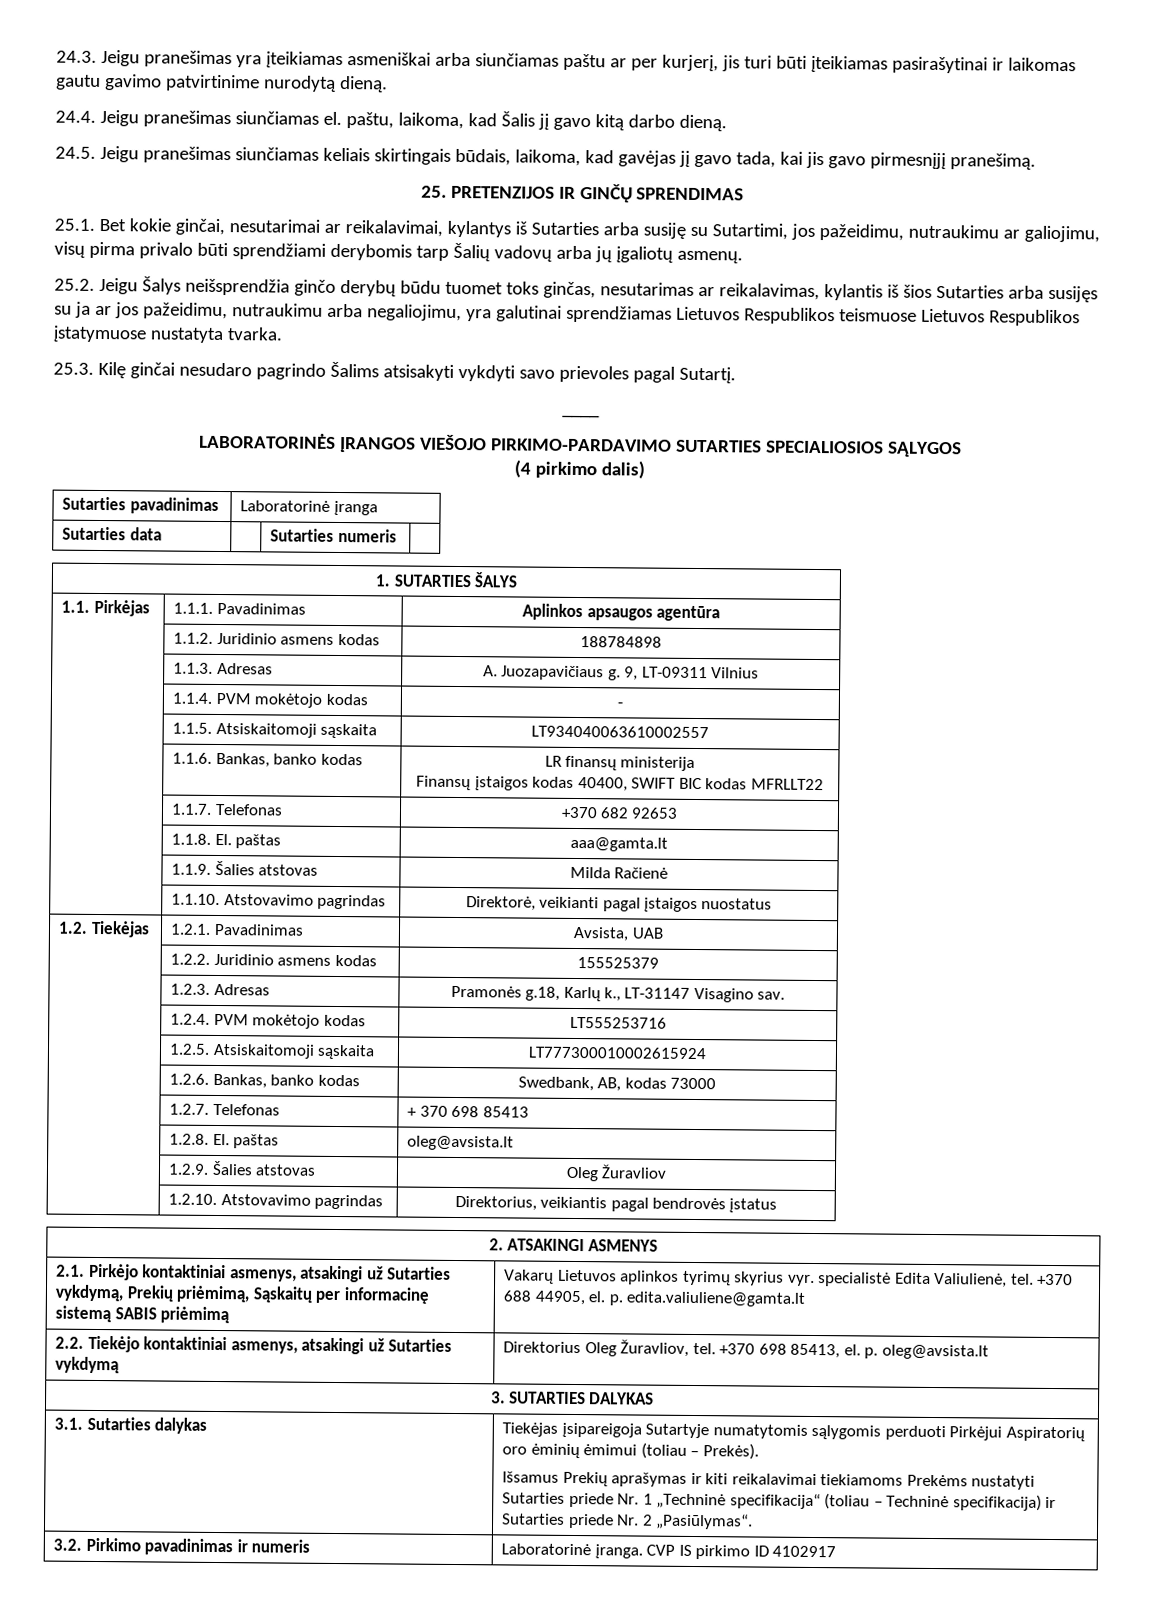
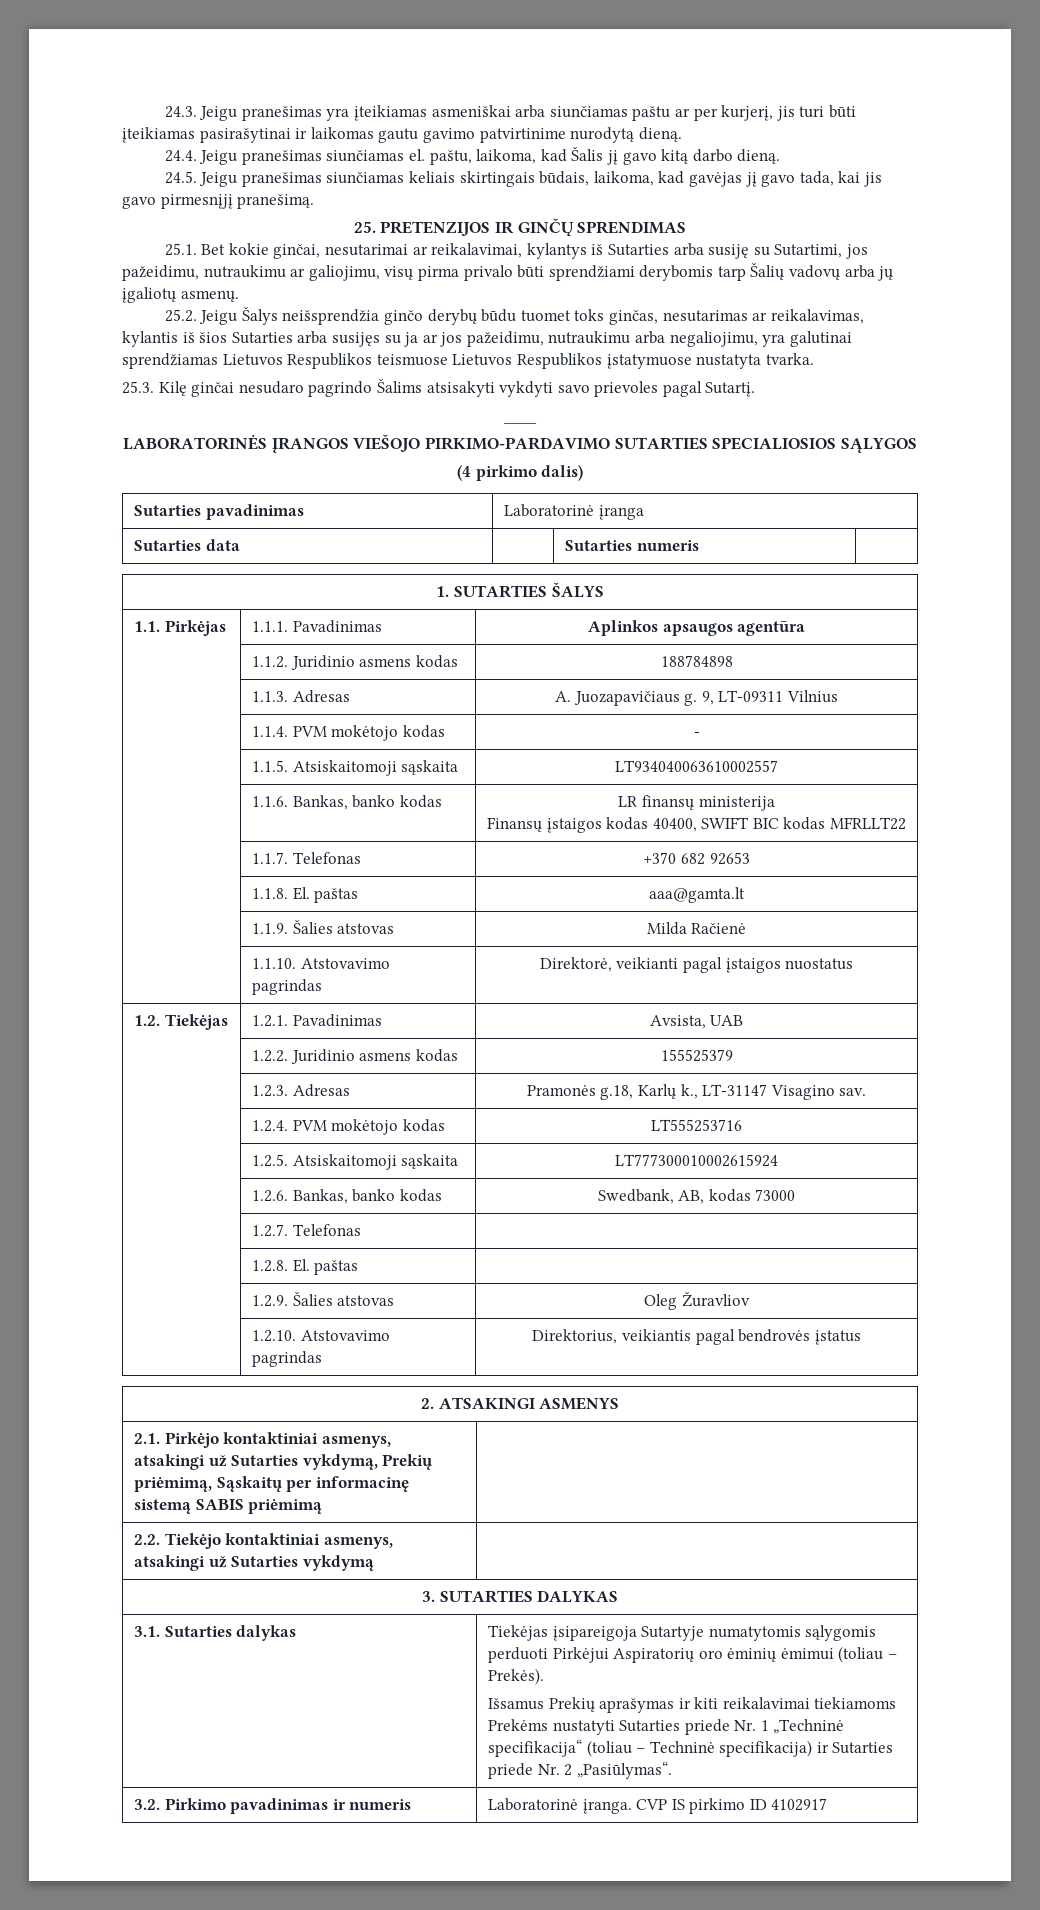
[407,1105,529,1118] + 370 698 85413 -> (361, 1230) none
[407,1135,515,1151] oleg@avsista.lt -> (359, 1267) none
[504,1269,1073,1288] [503,1290,806,1307] Vakarų Lietuvos aplinkos tyrimų skyrius vyr. specialistė Edita Valiulienė, tel. +370 688 44905, el. p. edita.valiuliene@gamta.lt -> (323, 1506) none
[503,1339,989,1360] Direktorius Oleg Žuravliov, tel. +370 698 85413, el. p. oleg@avsista.lt -> (374, 1563) none

